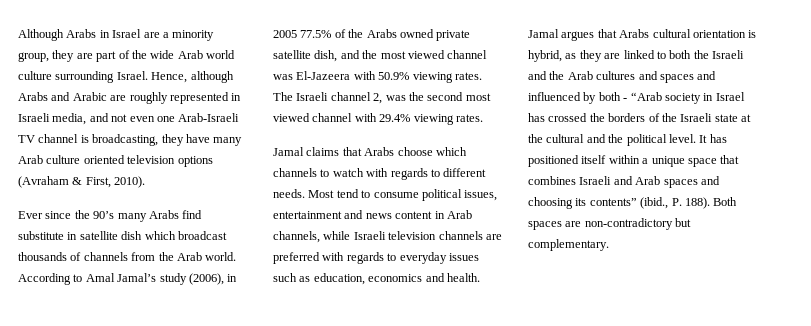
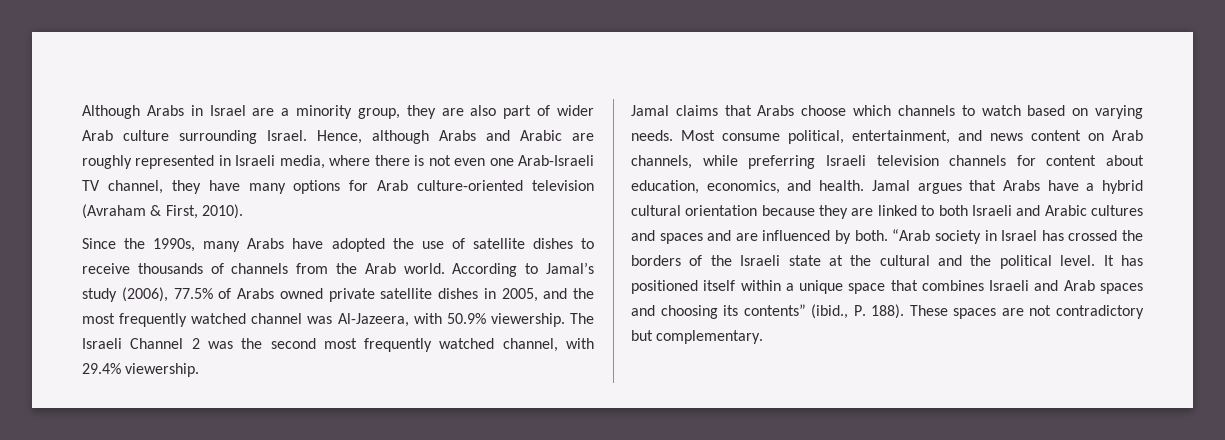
(93, 56) none -> [470,105,497,116] also
[131,50,235,59] the wide Arab world -> [557,105,595,116] [82,130,113,141] wider Arab
[89,113,109,122] and -> [329,155,425,166] where there is
[38,134,243,146] [18,155,213,167] [18,176,146,188] [18,210,203,222] [18,231,227,240] channel is broadcasting, they have many Arab culture oriented television options (Avraham & First, 2010). // Ever since the 90’s many Arabs find substitute in satellite dish which broadcast -> [107,180,595,194] [82,204,243,219] [82,238,594,252] [82,263,130,274] channel, they have many options for Arab culture-oriented television (Avraham & First, 2010). // Since the 1990s, many Arabs have adopted the use of satellite dishes to receive
[85,273,115,282] Amal -> (539, 268) none
[227,274,238,282] [273,30,297,38] in 2005 -> (168, 294) none
[348,29,364,38] the -> (232, 293) none
[314,50,338,62] dish, -> [438,288,538,302] dishes in 2005,
[407,50,445,59] viewed -> [119,313,247,327] frequently watched
[296,71,351,80] El-Jazeera -> [337,313,409,327] Al-Jazeera,
[412,72,482,83] [273,92,491,104] [273,113,483,125] viewing rates. The Israeli channel 2, was the second most viewed channel with 29.4% viewing rates. -> [490,313,594,327] [82,338,594,352] [82,363,200,377] viewership. The Israeli Channel 2 was the second most frequently watched channel, with 29.4% viewership.
[366,168,487,180] [273,189,498,201] [273,211,342,219] with regards to different needs. Most tend to consume political issues, entertainment -> [1027,105,1143,119] [631,130,950,144] based on varying needs. Most consume political, entertainment,
[434,211,445,219] in -> [1088,133,1104,141] on
(351, 235) none -> [748,155,816,169] preferring
[485,234,502,240] [273,252,479,264] [273,273,423,285] are preferred with regards to everyday issues such as education, economics -> [1016,155,1144,166] [631,180,780,194] for content about education, economics,
[652,29,757,38] [528,50,577,62] cultural orientation is hybrid, as -> [1047,180,1143,194] [631,205,815,216] have a hybrid cultural orientation because
[693,50,744,59] [528,71,593,80] the Israeli and the Arab -> [971,205,1087,216] Israeli and Arabic
(717, 75) none -> [735,233,758,241] are
[598,92,628,101] both - -> [854,230,888,241] both.
[713,197,738,206] Both -> [909,305,948,316] These
[584,218,673,230] non-contradictory -> [1029,305,1144,319] not contradictory

